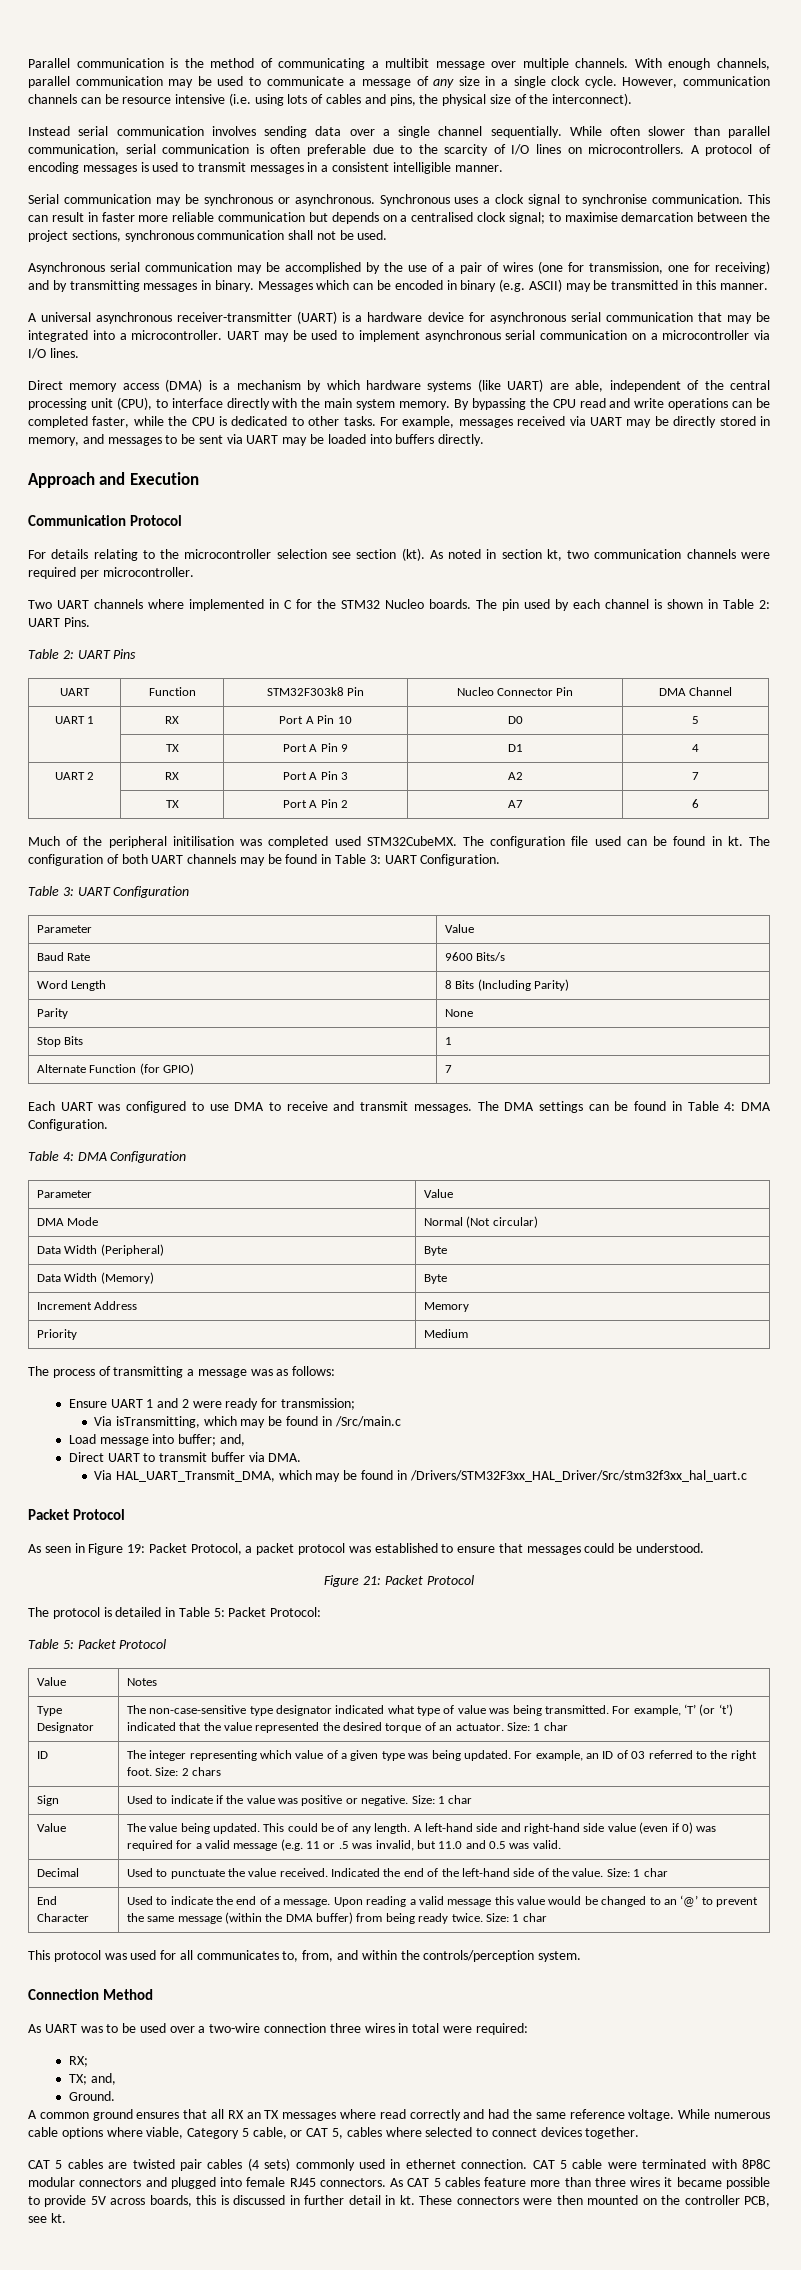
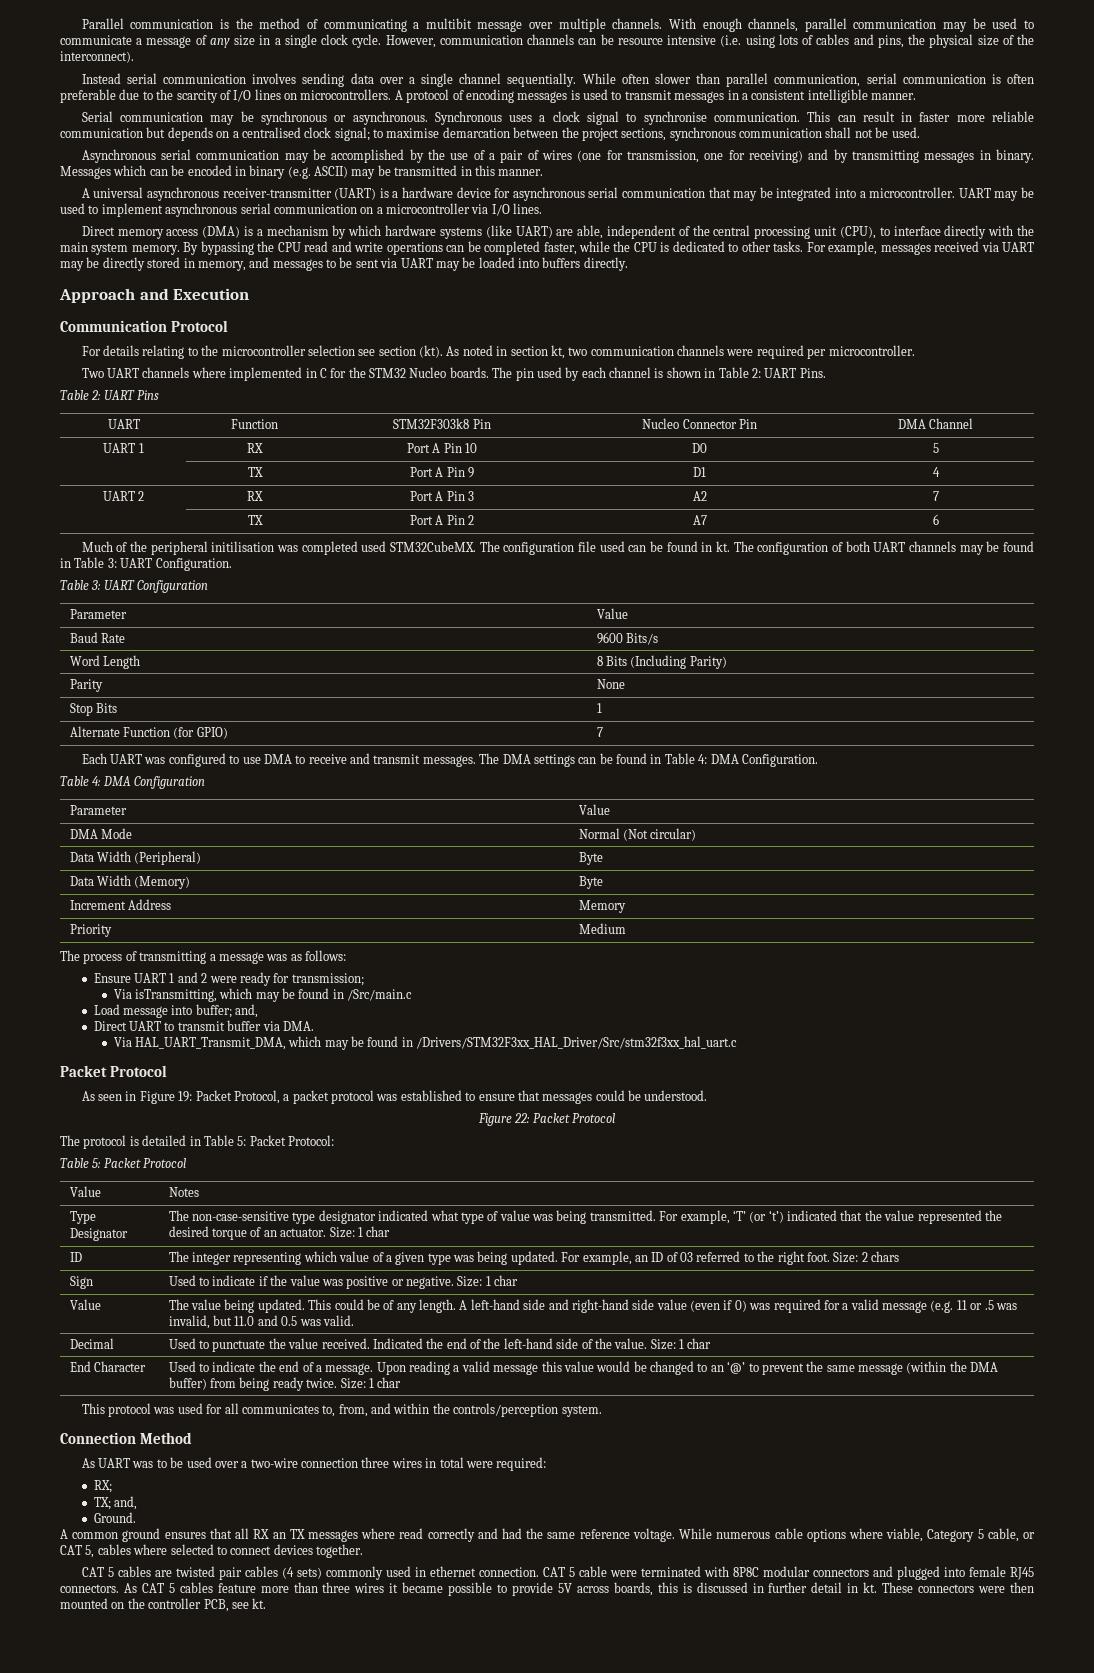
[363,1576,382,1585] 21: -> [514,1113,531,1123] 22:

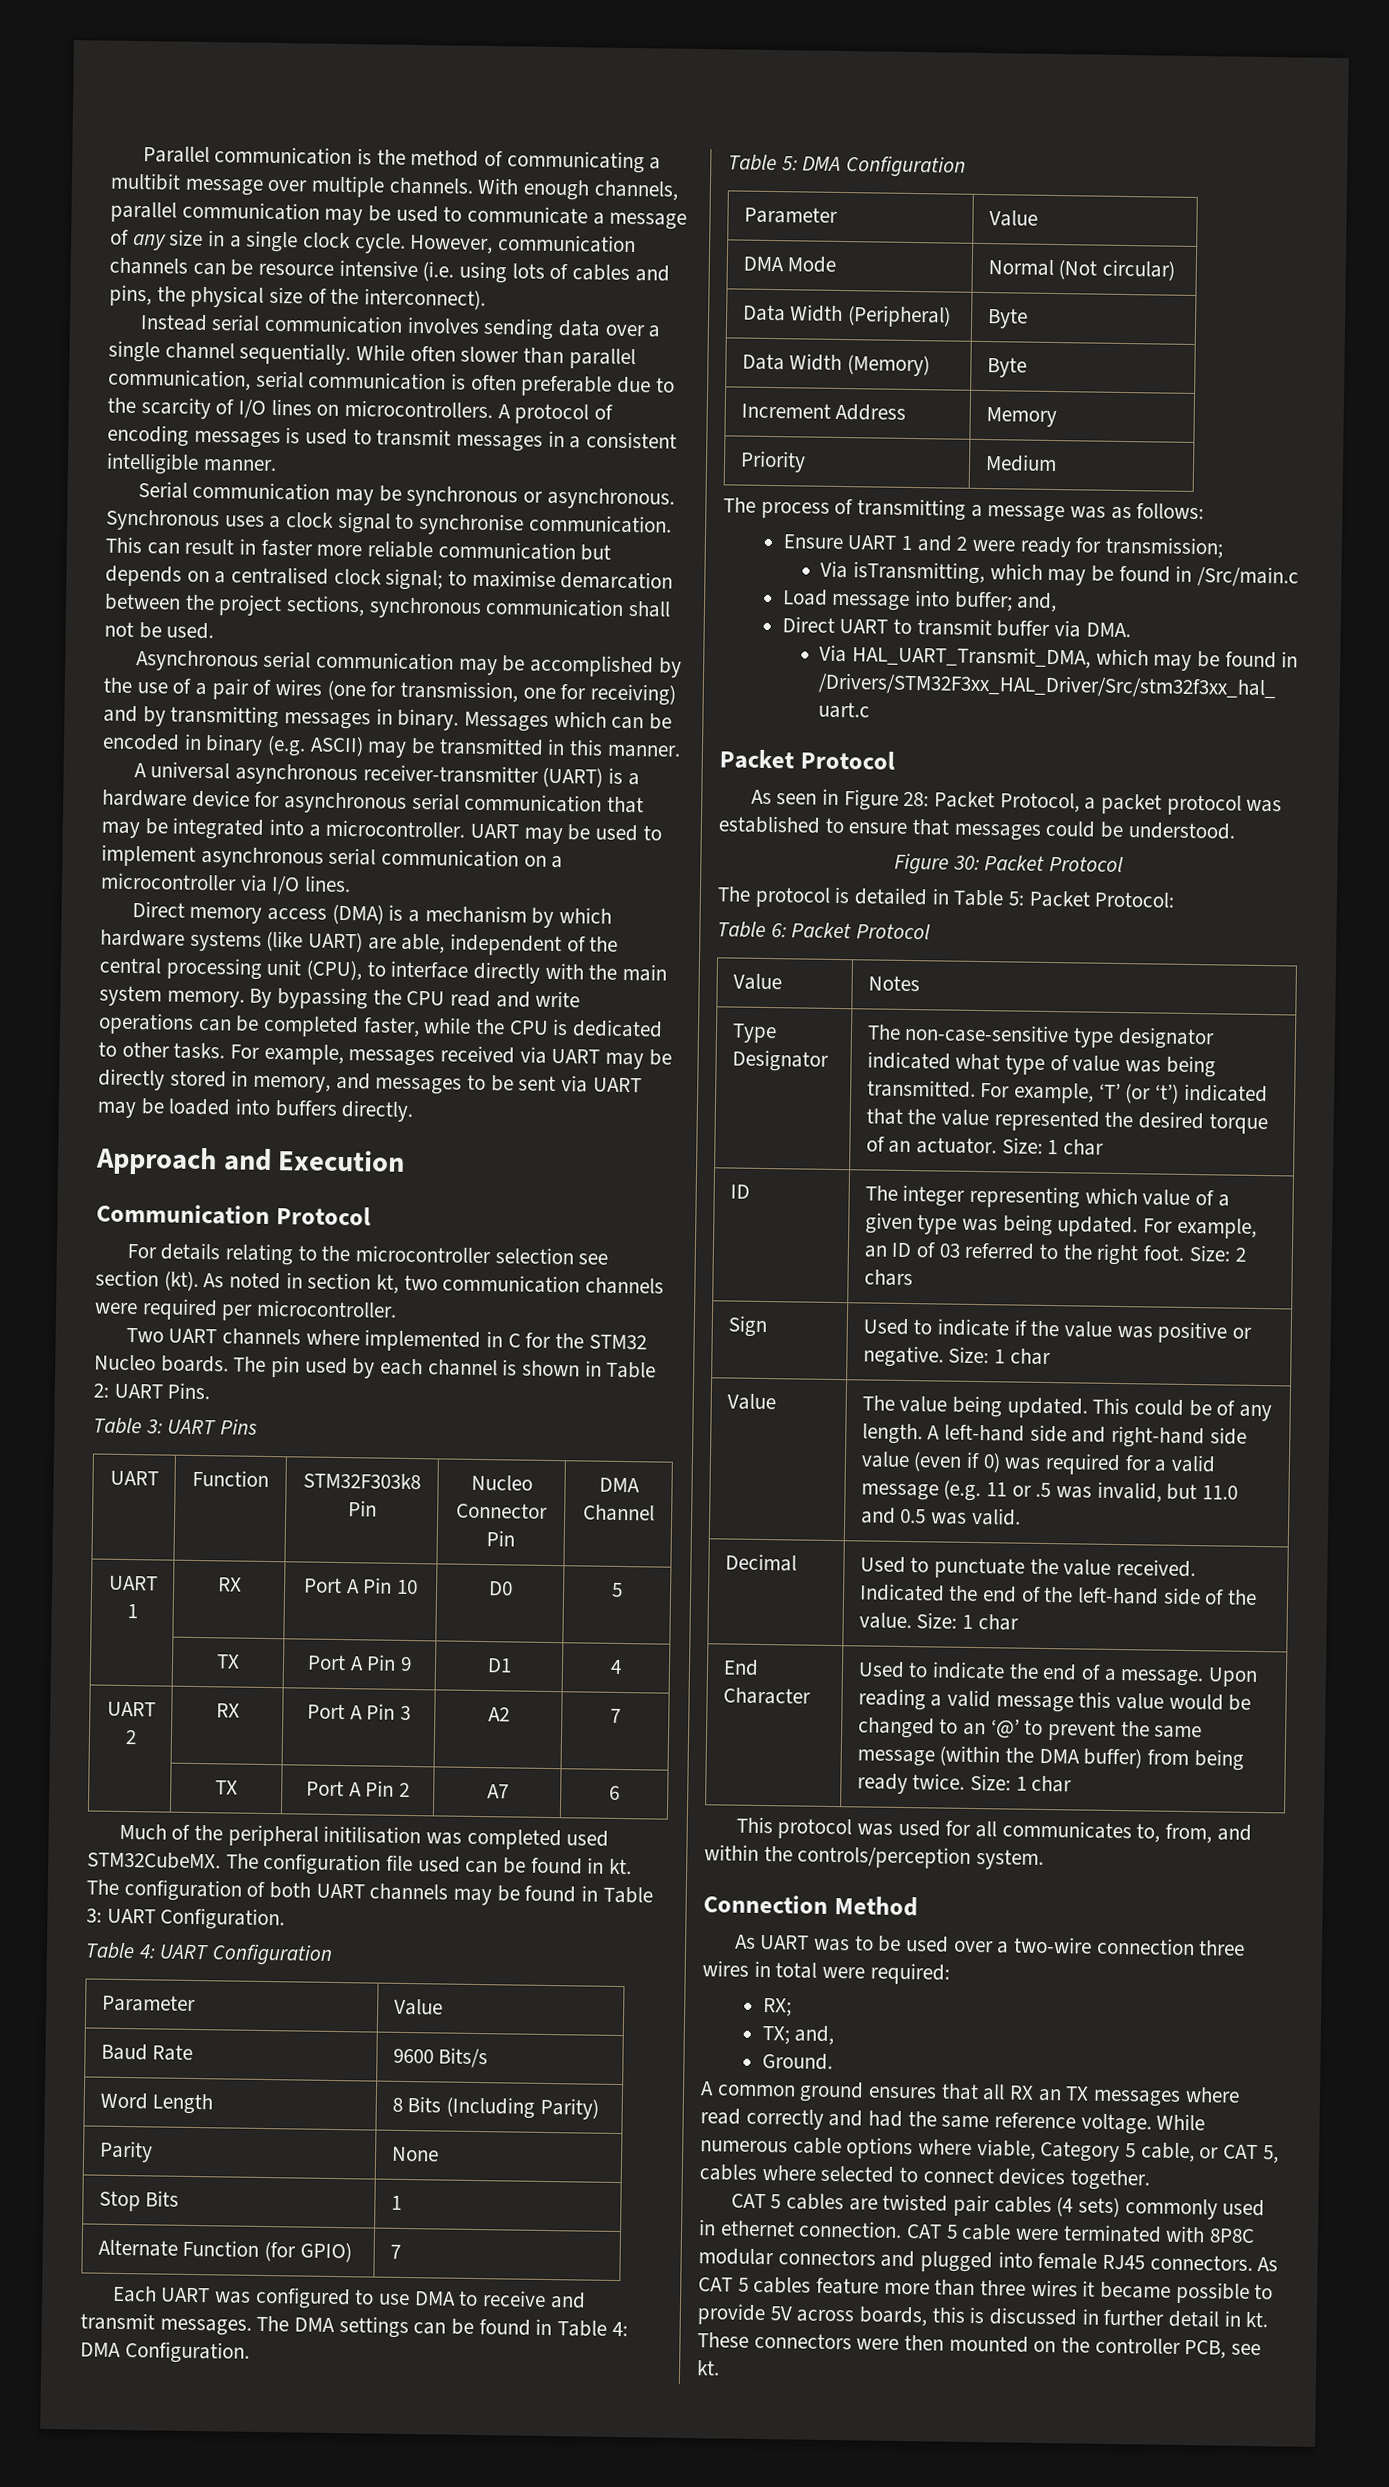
[91,390,102,400] 2: -> [145,1419,163,1434] 3:
[91,580,102,590] 3: -> [138,1944,156,1959] 4:
[92,776,102,786] 4: -> [781,156,798,171] 5:
[178,1091,193,1102] 19: -> [903,791,930,807] 28:
[514,1113,531,1123] 22: -> [952,855,980,870] 30:
[92,1158,102,1168] 5: -> [770,923,787,938] 6:

